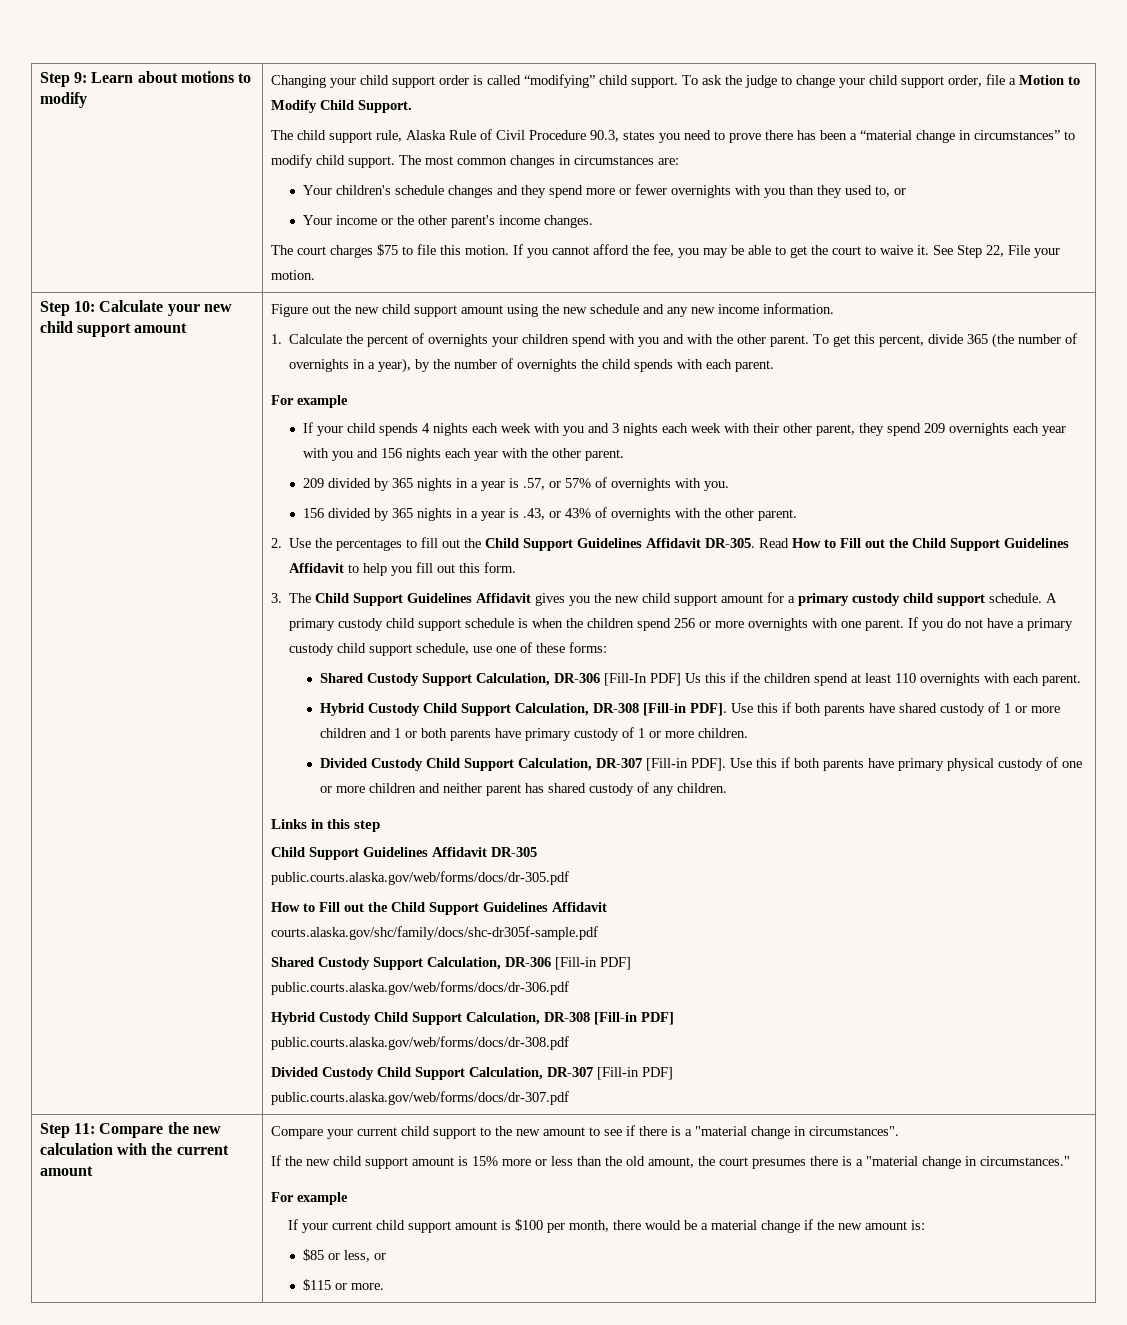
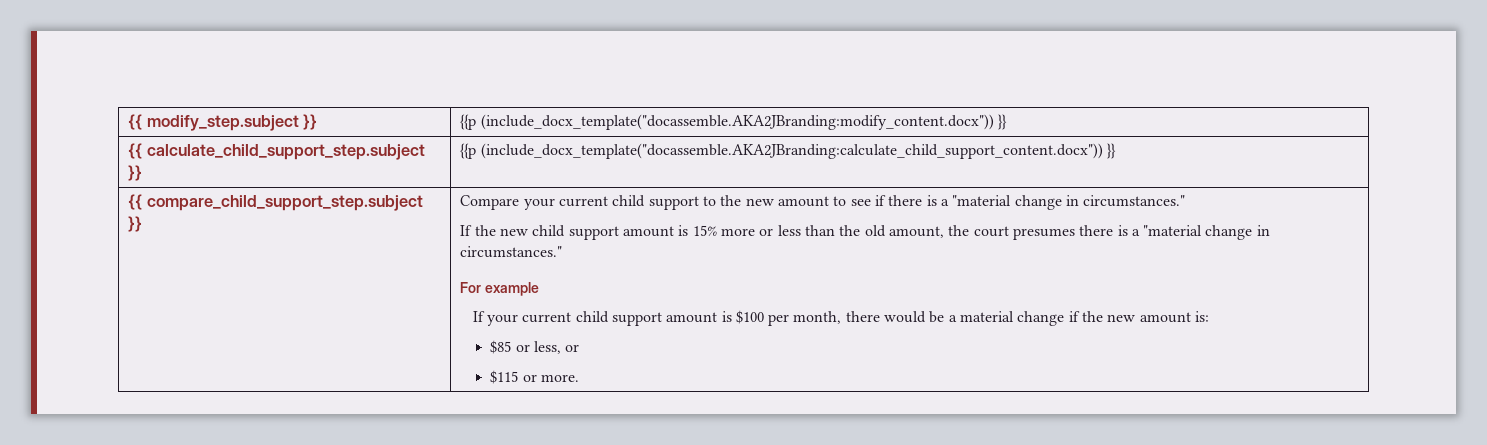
[39,71,252,87] [39,92,87,108] [270,74,1080,88] [270,100,412,113] [270,129,1075,143] [270,154,679,168] [303,184,907,198] [303,215,594,228] [270,244,1060,258] [270,270,315,280] [39,300,232,316] [39,321,188,337] [270,303,834,317] [270,333,1077,348] [288,358,774,373] [270,395,348,408] [303,422,1067,436] [303,448,625,461] [303,477,730,491] [303,507,798,521] [270,537,1069,551] [288,562,516,576] [270,592,1057,606] [288,617,1073,631] [288,642,607,656] [320,672,1082,686] [320,702,1061,716] [320,727,749,741] [320,757,1083,771] [320,782,728,796] [270,819,380,832] [270,847,537,860] [270,871,569,885] [270,902,607,915] [270,926,598,940] [270,957,631,970] [270,981,569,995] [270,1012,674,1025] [270,1036,569,1050] [270,1067,673,1080] [270,1091,569,1105] [39,1122,221,1138] [39,1143,229,1155] [39,1166,93,1176] Step 9: Learn about motions to modify | Changing your child support order is called “modifying” child support. To ask the judge to change your child support order, file a Motion to Modify Child Support. // The child support rule, Alaska Rule of Civil Procedure 90.3, states you need to prove there has been a “material change in circumstances” to modify child support. The most common changes in circumstances are: // Your children's schedule changes and they spend more or fewer overnights with you than they used to, or // Your income or the other parent's income changes. // The court charges $75 to file this motion. If you cannot afford the fee, you may be able to get the court to waive it. See Step 22, File your motion. // Step 10: Calculate your new child support amount | Figure out the new child support amount using the new schedule and any new income information. // 1. Calculate the percent of overnights your children spend with you and with the other parent. To get this percent, divide 365 (the number of overnights in a year), by the number of overnights the child spends with each parent. // For example // If your child spends 4 nights each week with you and 3 nights each week with their other parent, they spend 209 overnights each year with you and 156 nights each year with the other parent. // 209 divided by 365 nights in a year is .57, or 57% of overnights with you. // 156 divided by 365 nights in a year is .43, or 43% of overnights with the other parent. // 2. Use the percentages to fill out the Child Support Guidelines Affidavit DR-305. Read How to Fill out the Child Support Guidelines Affidavit to help you fill out this form. // 3. The Child Support Guidelines Affidavit gives you the new child support amount for a primary custody child support schedule. A primary custody child support schedule is when the children spend 256 or more overnights with one parent. If you do not have a primary custody child support schedule, use one of these forms: // Shared Custody Support Calculation, DR-306 [Fill-In PDF] Us this if the children spend at least 110 overnights with each parent. // Hybrid Custody Child Support Calculation, DR-308 [Fill-in PDF]. Use this if both parents have shared custody of 1 or more children and 1 or both parents have primary custody of 1 or more children. // Divided Custody Child Support Calculation, DR-307 [Fill-in PDF]. Use this if both parents have primary physical custody of one or more children and neither parent has shared custody of any children. // Links in this step // Child Support Guidelines Affidavit DR-305 // public.courts.alaska.gov/web/forms/docs/dr-305.pdf // How to Fill out the Child Support Guidelines Affidavit // courts.alaska.gov/shc/family/docs/shc-dr305f-sample.pdf // Shared Custody Support Calculation, DR-306 [Fill-in PDF] // public.courts.alaska.gov/web/forms/docs/dr-306.pdf // Hybrid Custody Child Support Calculation, DR-308 [Fill-in PDF] // public.courts.alaska.gov/web/forms/docs/dr-308.pdf // Divided Custody Child Support Calculation, DR-307 [Fill-in PDF] // public.courts.alaska.gov/web/forms/docs/dr-307.pdf // Step 11: Compare the new calculation with the current amount -> [128,114,318,131] [460,114,1008,130] [128,143,425,160] [128,165,143,181] [460,143,1117,159] [128,194,423,211] [128,216,143,232] {{ modify_step.subject }} | {{p (include_docx_template("docassemble.AKA2JBranding:modify_content.docx")) }} // {{ calculate_child_support_step.subject }} | {{p (include_docx_template("docassemble.AKA2JBranding:calculate_child_support_content.docx")) }} // {{ compare_child_support_step.subject }}
[808,1126,899,1136] circumstances". -> [1083,195,1186,207] circumstances."

